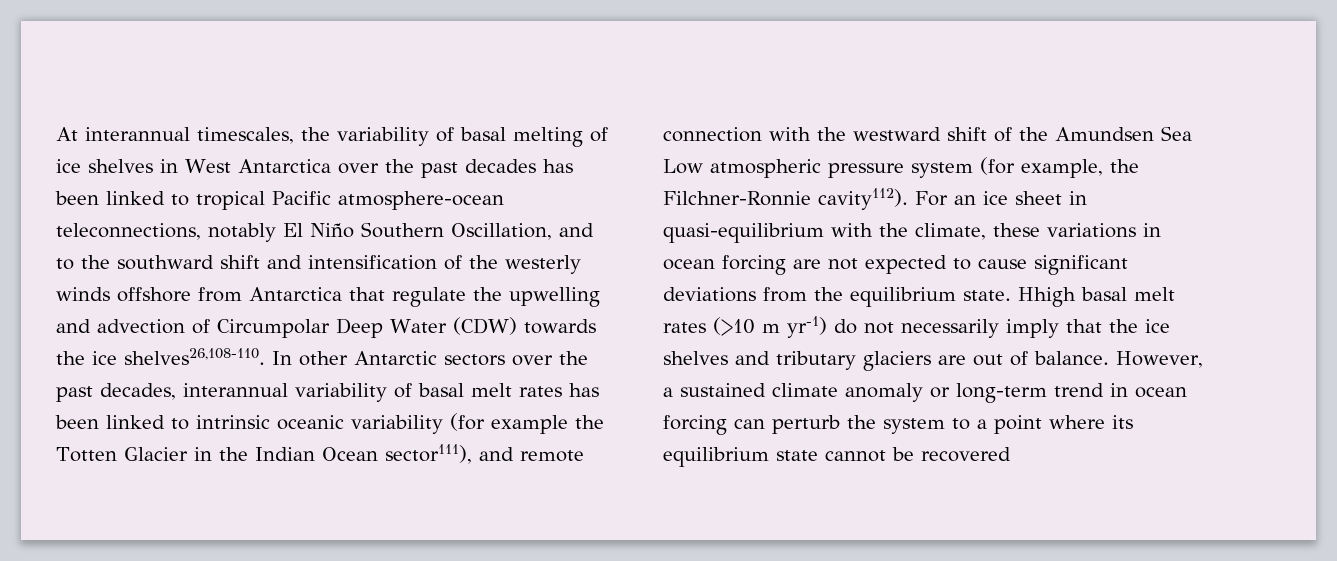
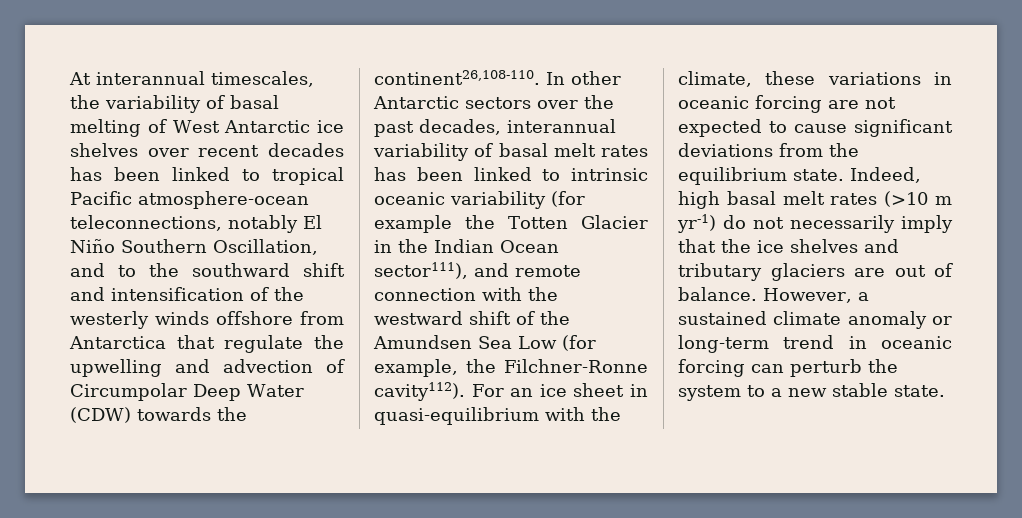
[56,159,458,178] ice shelves in West Antarctica over the past -> [172,120,344,133] [70,143,260,157] West Antarctic ice shelves over recent
[92,348,265,365] ice shelves26,108-110. -> [374,70,540,85] continent26,108-110.
[710,159,973,178] atmospheric pressure system -> (557, 342) none
[663,191,811,206] Filchner-Ronnie -> [504,359,648,373] Filchner-Ronne
[663,259,715,270] ocean -> [678,96,749,109] oceanic
[1018,287,1076,307] Hhigh -> [850,167,921,183] [678,191,720,209] Indeed, high
[1135,387,1187,398] ocean -> [881,336,952,349] oceanic
[994,415,1133,434] [663,447,1011,467] point where its equilibrium state cannot be recovered -> [788,383,945,397] new stable state.

